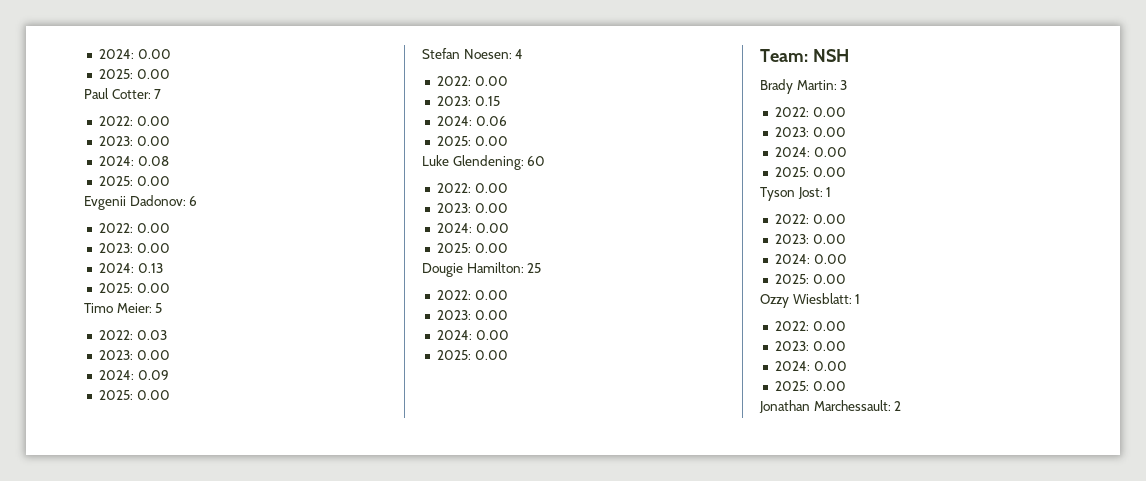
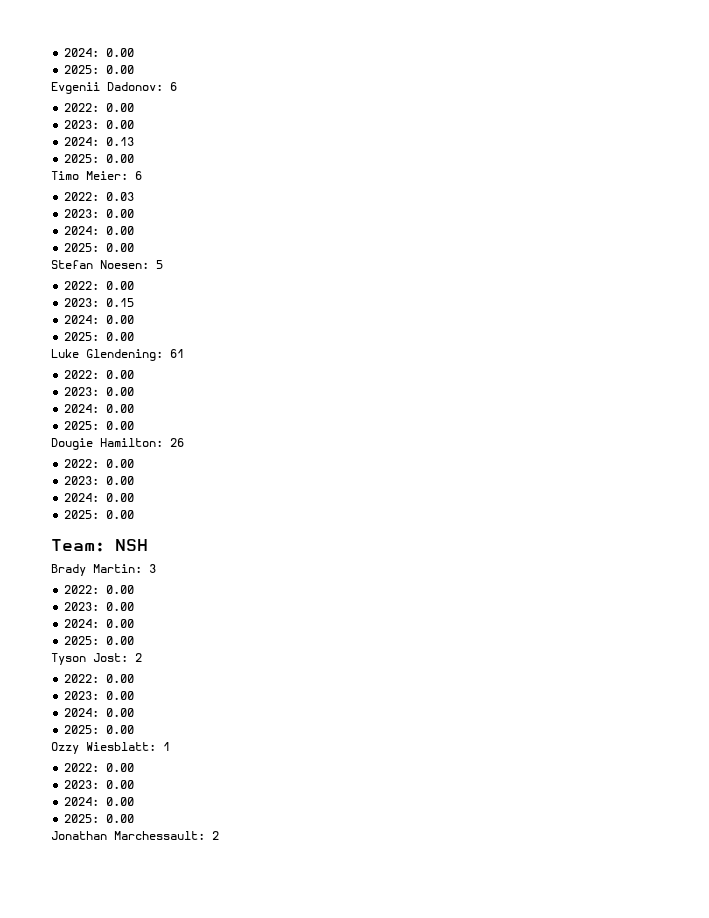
[98,49,171,59] [98,69,170,79] [84,88,162,99] [98,116,170,126] [98,136,170,146] [98,156,169,166] [98,176,170,186] 2024: 0.00 // 2025: 0.00 // Paul Cotter: 7 // 2022: 0.00 // 2023: 0.00 // 2024: 0.08 // 2025: 0.00 -> [64,48,135,57] [64,65,135,74] 2024: 0.00 // 2025: 0.00
[155,303,163,313] 5 -> [135,171,142,180] 6
[137,370,169,380] 0.09 -> [106,226,135,235] 0.00
[515,49,524,59] 4 -> [156,260,163,269] 5
[475,116,507,126] 0.06 -> [106,315,135,324] 0.00
[527,156,546,166] 60 -> [170,349,184,358] 61
[527,263,542,273] 25 -> [170,438,184,447] 26
[826,187,832,197] 1 -> [135,653,142,662] 2

